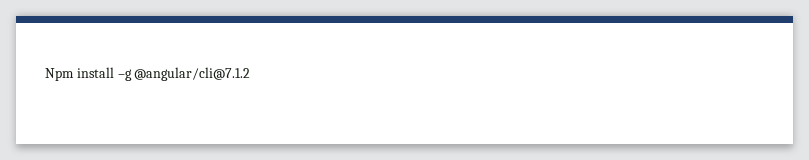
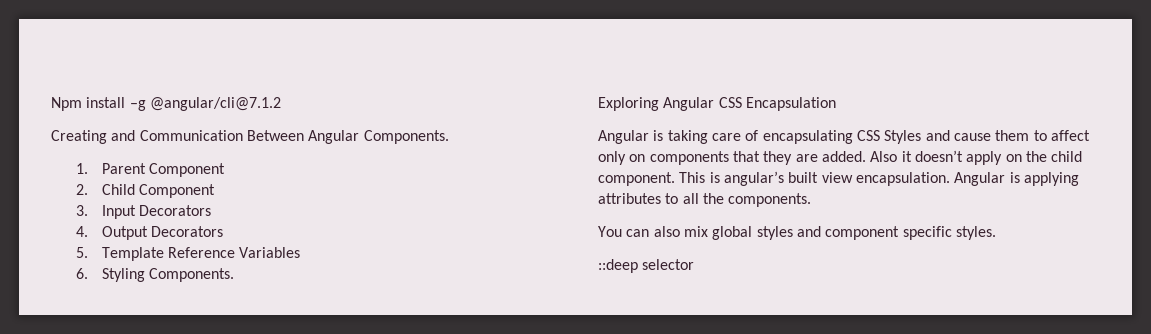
(251, 74) none -> [51,130,449,144] [76,163,225,177] [76,184,215,198] [76,205,211,219] [76,226,223,240] [76,247,301,261] [76,268,234,282] [598,97,836,111] [598,130,1090,144] [598,150,1083,165] [598,171,1079,186] [598,193,812,207] [598,226,996,240] [598,259,695,273] // Creating and Communication Between Angular Components. // 1. Parent Component // 2. Child Component // 3. Input Decorators // 4. Output Decorators // 5. Template Reference Variables // 6. Styling Components. // Exploring Angular CSS Encapsulation // Angular is taking care of encapsulating CSS Styles and cause them to affect only on components that they are added. Also it doesn’t apply on the child component. This is angular’s built view encapsulation. Angular is applying attributes to all the components. // You can also mix global styles and component specific styles. // ::deep selector

